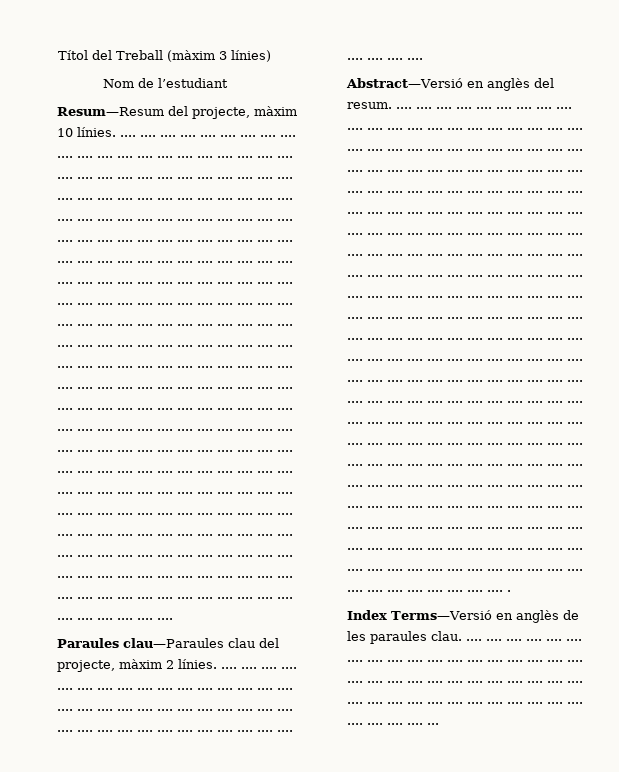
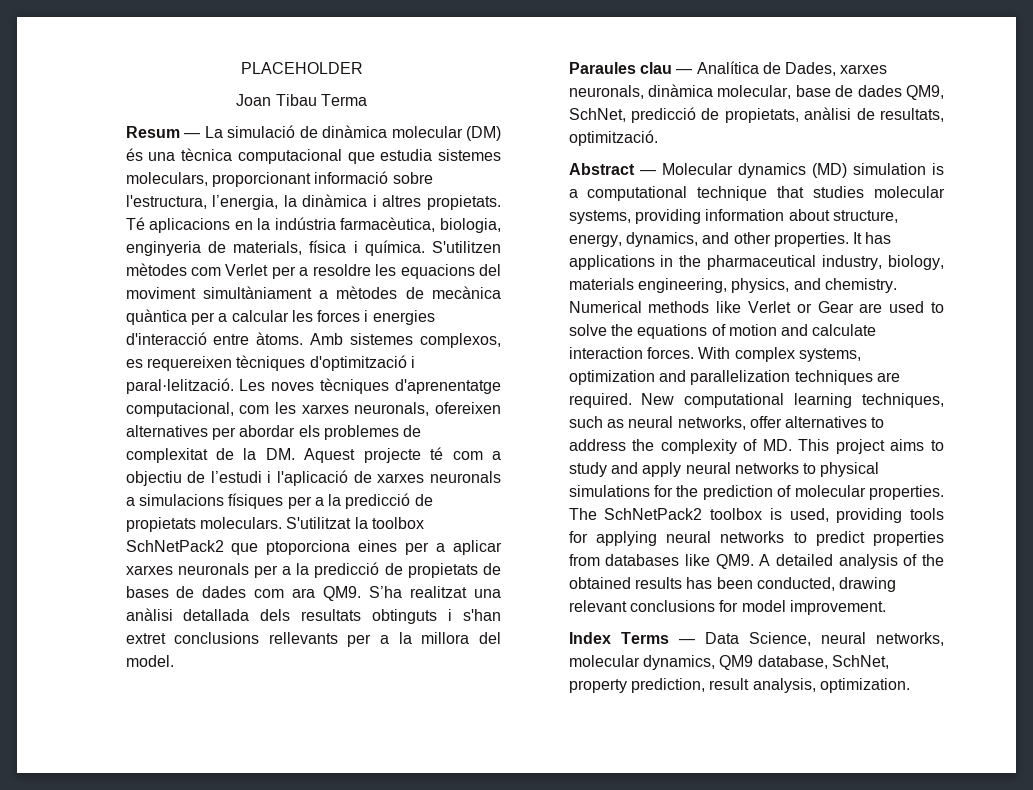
[58,50,271,62] [102,78,228,88] [56,106,297,119] [56,127,296,137] [56,156,293,158] [56,177,293,179] [56,198,293,200] [56,219,293,221] [56,240,293,242] [56,261,293,263] [56,282,293,284] [56,303,293,305] [56,324,293,326] [56,345,293,347] [56,366,293,368] [56,387,293,389] [56,408,293,410] [56,429,293,431] [56,450,293,452] [56,471,293,473] [56,492,293,494] [56,513,293,515] [56,534,293,536] [56,555,293,557] [56,576,293,578] [56,597,293,599] [56,618,173,620] [56,638,279,648] [56,659,297,672] [56,688,293,690] [56,709,293,711] [56,730,293,732] [346,58,423,60] [345,78,554,91] [346,102,572,109] [346,128,583,130] [346,149,583,151] [346,170,583,172] [346,191,583,193] [346,212,583,214] [346,233,583,235] [346,254,583,256] [346,275,583,277] [346,296,583,298] [346,317,583,319] [346,338,583,340] [346,359,583,361] [346,380,583,382] [346,401,583,403] [346,422,583,424] [346,443,583,445] [346,464,583,466] [346,485,583,487] [346,506,583,508] [346,527,583,529] [346,548,583,550] [346,569,583,571] [346,590,511,592] [346,610,579,623] [346,631,582,644] [346,660,583,662] [346,681,583,683] [346,702,583,704] [346,723,439,725] Títol del Treball (màxim 3 línies) // Nom de l’estudiant // Resum—Resum del projecte, màxim 10 línies. .... .... .... .... .... .... .... .... .... .... .... .... .... .... .... .... .... .... .... .... .... .... .... .... .... .... .... .... .... .... .... .... .... .... .... .... .... .... .... .... .... .... .... .... .... .... .... .... .... .... .... .... .... .... .... .... .... .... .... .... .... .... .... .... .... .... .... .... .... .... .... .... .... .... .... .... .... .... .... .... .... .... .... .... .... .... .... .... .... .... .... .... .... .... .... .... .... .... .... .... .... .... .... .... .... .... .... .... .... .... .... .... .... .... .... .... .... .... .... .... .... .... .... .... .... .... .... .... .... .... .... .... .... .... .... .... .... .... .... .... .... .... .... .... .... .... .... .... .... .... .... .... .... .... .... .... .... .... .... .... .... .... .... .... .... .... .... .... .... .... .... .... .... .... .... .... .... .... .... .... .... .... .... .... .... .... .... .... .... .... .... .... .... .... .... .... .... .... .... .... .... .... .... .... .... .... .... .... .... .... .... .... .... .... .... .... .... .... .... .... .... .... .... .... .... .... .... .... .... .... .... .... .... .... .... .... .... .... .... .... .... .... .... .... .... .... .... .... .... .... .... .... .... .... .... .... .... .... .... .... .... .... .... .... .... .... .... .... .... .... .... .... .... .... .... .... .... .... .... // Paraules clau—Paraules clau del projecte, màxim 2 línies. .... .... .... .... .... .... .... .... .... .... .... .... .... .... .... .... .... .... .... .... .... .... .... .... .... .... .... .... .... .... .... .... .... .... .... .... .... .... .... .... .... .... .... .... // Abstract—Versió en anglès del resum. .... .... .... .... .... .... .... .... .... .... .... .... .... .... .... .... .... .... .... .... .... .... .... .... .... .... .... .... .... .... .... .... .... .... .... .... .... .... .... .... .... .... .... .... .... .... .... .... .... .... .... .... .... .... .... .... .... .... .... .... .... .... .... .... .... .... .... .... .... .... .... .... .... .... .... .... .... .... .... .... .... .... .... .... .... .... .... .... .... .... .... .... .... .... .... .... .... .... .... .... .... .... .... .... .... .... .... .... .... .... .... .... .... .... .... .... .... .... .... .... .... .... .... .... .... .... .... .... .... .... .... .... .... .... .... .... .... .... .... .... .... .... .... .... .... .... .... .... .... .... .... .... .... .... .... .... .... .... .... .... .... .... .... .... .... .... .... .... .... .... .... .... .... .... .... .... .... .... .... .... .... .... .... .... .... .... .... .... .... .... .... .... .... .... .... .... .... .... .... .... .... .... .... .... .... .... .... .... .... .... .... .... .... .... .... .... .... .... .... .... .... .... .... .... .... .... .... .... .... .... .... .... .... .... .... .... .... .... .... .... .... .... .... .... .... .... .... .... .... .... .... .... .... .... .... .... .... .... .... .... .... .... .... .... .... .... .... .... .... .... .... .... .... .... .... .... .... .... .... .... .... . // Index Terms—Versió en anglès de les paraules clau. .... .... .... .... .... .... .... .... .... .... .... .... .... .... .... .... .... .... .... .... .... .... .... .... .... .... .... .... .... .... .... .... .... .... .... .... .... .... .... .... .... .... .... .... .... .... ... -> [240,62,363,74] [236,94,367,106] [125,125,501,141] [125,148,501,164] [125,171,433,187] [125,194,502,210] [125,217,502,233] [125,240,501,256] [125,263,501,279] [125,286,501,299] [125,309,435,325] [125,332,501,348] [125,355,415,371] [125,378,501,394] [125,402,502,417] [125,425,422,440] [125,447,501,463] [125,470,501,486] [125,493,433,509] [125,517,424,532] [125,540,502,555] [125,562,501,578] [125,586,501,601] [125,608,501,624] [125,632,501,647] [125,655,174,667] [568,61,888,76] [568,84,944,100] [568,107,944,123] [568,130,658,146] [568,163,944,178] [568,186,945,201] [568,209,898,224] [568,232,892,247] [568,255,944,270] [568,278,897,293] [568,301,944,313] [568,324,877,339] [568,347,861,362] [568,370,900,385] [568,393,944,408] [568,416,885,430] [568,439,944,454] [568,462,880,477] [568,485,944,500] [568,508,944,523] [568,531,944,546] [568,554,944,569] [568,577,897,592] [568,600,886,615] [568,632,945,646] [568,655,889,670] [568,678,910,693] PLACEHOLDER // Joan Tibau Terma // Resum — La simulació de dinàmica molecular (DM) és una tècnica computacional que estudia sistemes moleculars, proporcionant informació sobre l'estructura, l’energia, la dinàmica i altres propietats. Té aplicacions en la indústria farmacèutica, biologia, enginyeria de materials, física i química. S'utilitzen mètodes com Verlet per a resoldre les equacions del moviment simultàniament a mètodes de mecànica quàntica per a calcular les forces i energies d'interacció entre àtoms. Amb sistemes complexos, es requereixen tècniques d'optimització i paral·lelització. Les noves tècniques d'aprenentatge computacional, com les xarxes neuronals, ofereixen alternatives per abordar els problemes de complexitat de la DM. Aquest projecte té com a objectiu de l’estudi i l'aplicació de xarxes neuronals a simulacions físiques per a la predicció de propietats moleculars. S'utilitzat la toolbox SchNetPack2 que ptoporciona eines per a aplicar xarxes neuronals per a la predicció de propietats de bases de dades com ara QM9. S’ha realitzat una anàlisi detallada dels resultats obtinguts i s'han extret conclusions rellevants per a la millora del model. // Paraules clau — Analítica de Dades, xarxes neuronals, dinàmica molecular, base de dades QM9, SchNet, predicció de propietats, anàlisi de resultats, optimització. // Abstract — Molecular dynamics (MD) simulation is a computational technique that studies molecular systems, providing information about structure, energy, dynamics, and other properties. It has applications in the pharmaceutical industry, biology, materials engineering, physics, and chemistry. Numerical methods like Verlet or Gear are used to solve the equations of motion and calculate interaction forces. With complex systems, optimization and parallelization techniques are required. New computational learning techniques, such as neural networks, offer alternatives to address the complexity of MD. This project aims to study and apply neural networks to physical simulations for the prediction of molecular properties. The SchNetPack2 toolbox is used, providing tools for applying neural networks to predict properties from databases like QM9. A detailed analysis of the obtained results has been conducted, drawing relevant conclusions for model improvement. // Index Terms — Data Science, neural networks, molecular dynamics, QM9 database, SchNet, property prediction, result analysis, optimization.

